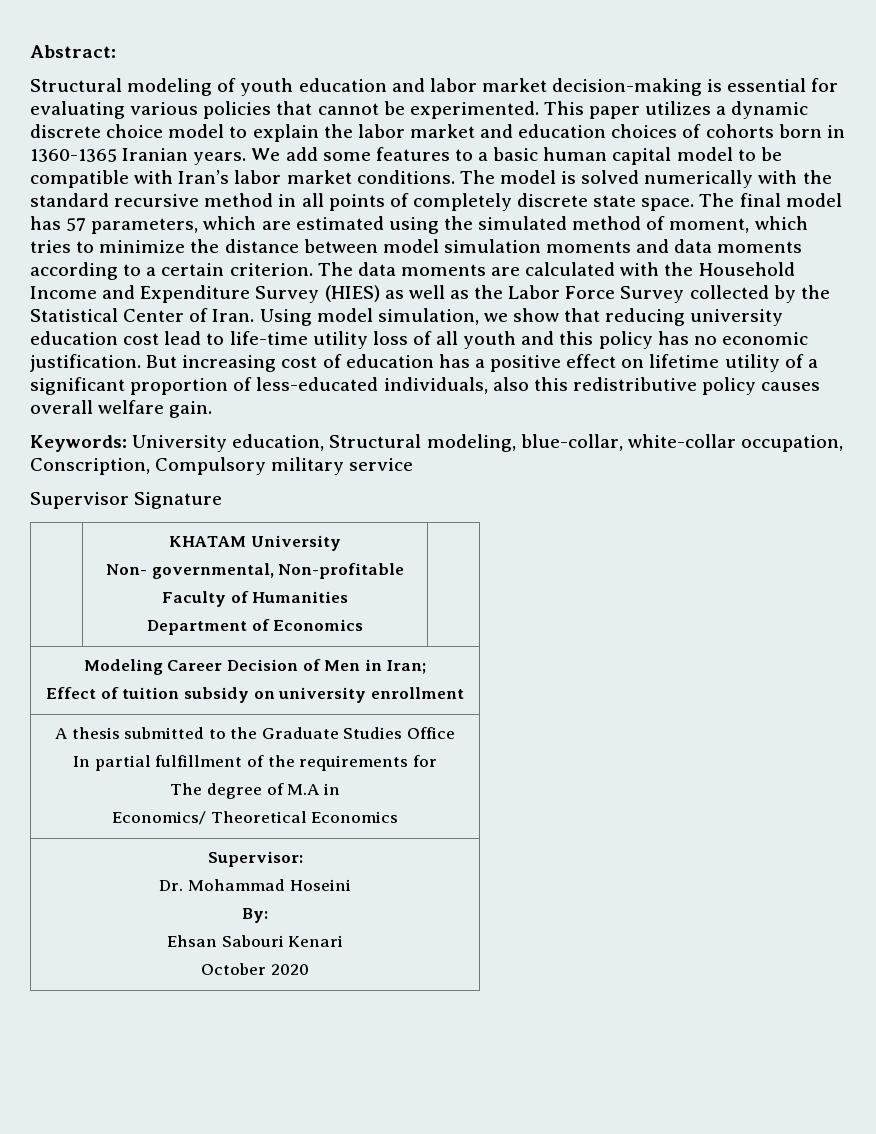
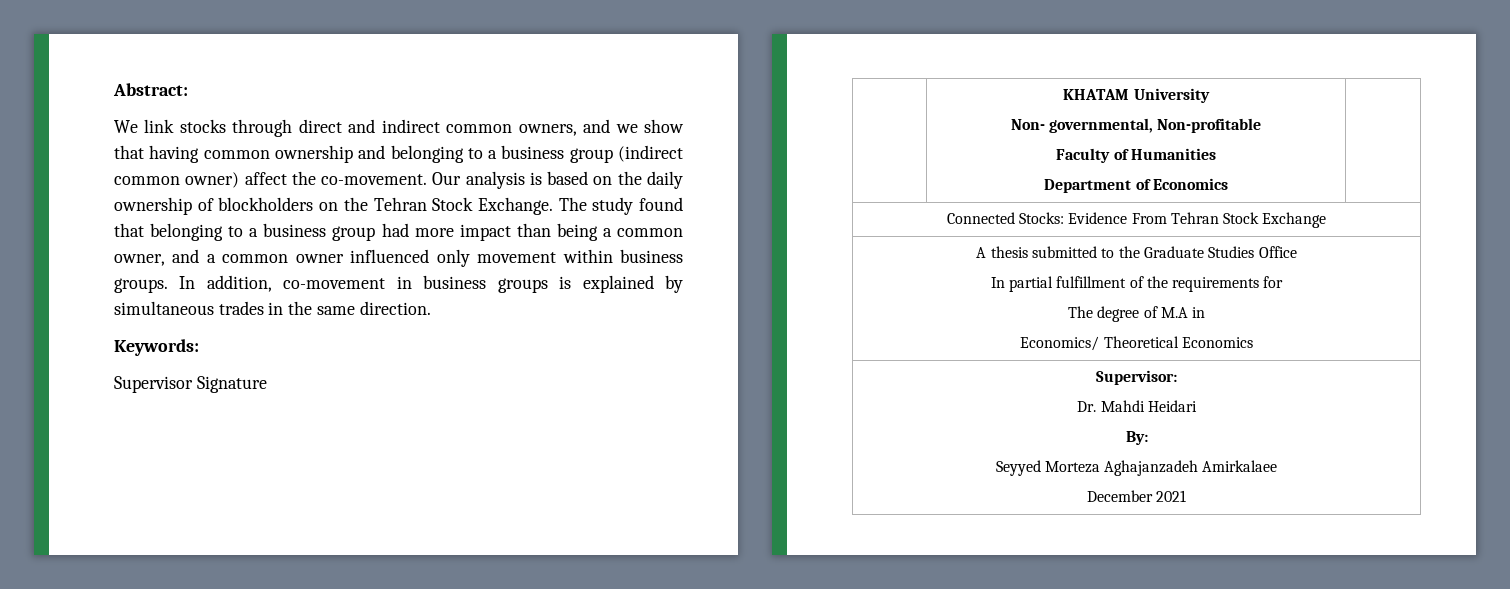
[30,78,839,96] [30,101,809,119] [30,124,845,142] [30,147,782,165] [30,170,832,188] [30,193,842,211] [30,216,808,234] [30,239,803,253] [30,262,795,280] [30,285,830,303] [30,308,784,326] [30,331,808,349] [30,354,818,372] [30,377,821,395] [30,400,213,418] [30,434,843,452] [30,457,414,475] Structural modeling of youth education and labor market decision-making is essential for evaluating various policies that cannot be experimented. This paper utilizes a dynamic discrete choice model to explain the labor market and education choices of cohorts born in 1360-1365 Iranian years. We add some features to a basic human capital model to be compatible with Iran’s labor market conditions. The model is solved numerically with the standard recursive method in all points of completely discrete state space. The final model has 57 parameters, which are estimated using the simulated method of moment, which tries to minimize the distance between model simulation moments and data moments according to a certain criterion. The data moments are calculated with the Household Income and Expenditure Survey (HIES) as well as the Labor Force Survey collected by the Statistical Center of Iran. Using model simulation, we show that reducing university education cost lead to life-time utility loss of all youth and this policy has no economic justification. But increasing cost of education has a positive effect on lifetime utility of a significant proportion of less-educated individuals, also this redistributive policy causes overall welfare gain. // Keywords: University education, Structural modeling, blue-collar, white-collar occupation, Conscription, Compulsory military service -> [114,119,684,137] [114,145,684,163] [114,171,683,189] [114,197,683,215] [114,223,683,241] [114,249,684,267] [114,275,684,293] [114,301,431,315] [114,339,199,356] We link stocks through direct and indirect common owners, and we show that having common ownership and belonging to a business group (indirect common owner) affect the co-movement. Our analysis is based on the daily ownership of blockholders on the Tehran Stock Exchange. The study found that belonging to a business group had more impact than being a common owner, and a common owner influenced only movement within business groups. In addition, co-movement in business groups is explained by simultaneous trades in the same direction. // Keywords:
[83,659,427,675] [46,687,464,703] Modeling Career Decision of Men in Iran; // Effect of tuition subsidy on university enrollment -> [946,212,1327,228] Connected Stocks: Evidence From Tehran Stock Exchange
[188,879,351,891] Mohammad Hoseini -> [1100,400,1197,412] Mahdi Heidari
[166,935,344,947] [201,963,309,975] Ehsan Sabouri Kenari // October 2020 -> [995,460,1278,476] [1086,490,1187,502] Seyyed Morteza Aghajanzadeh Amirkalaee // December 2021

